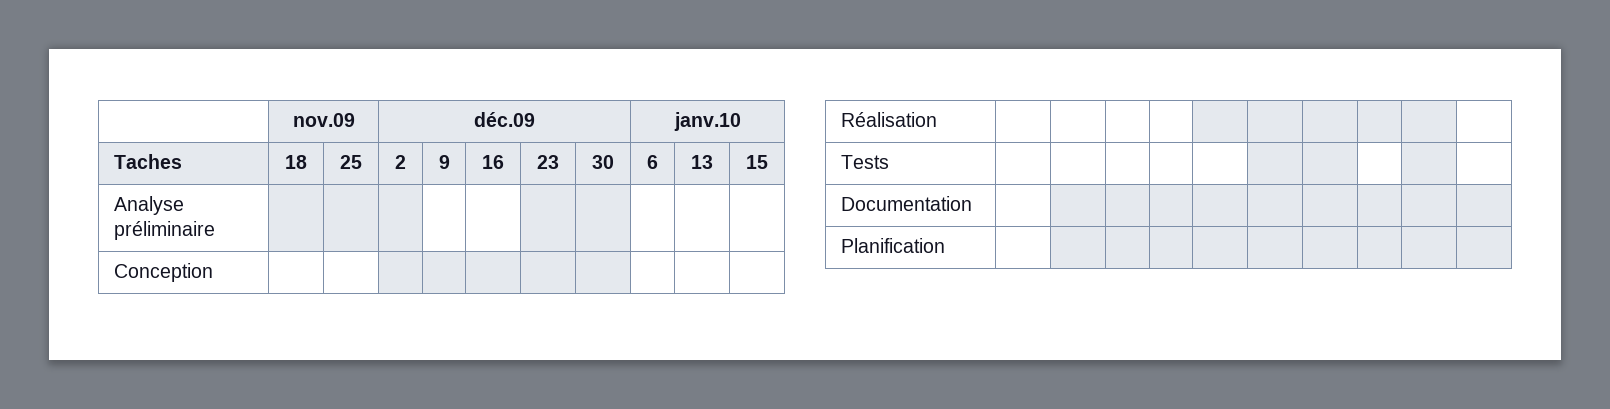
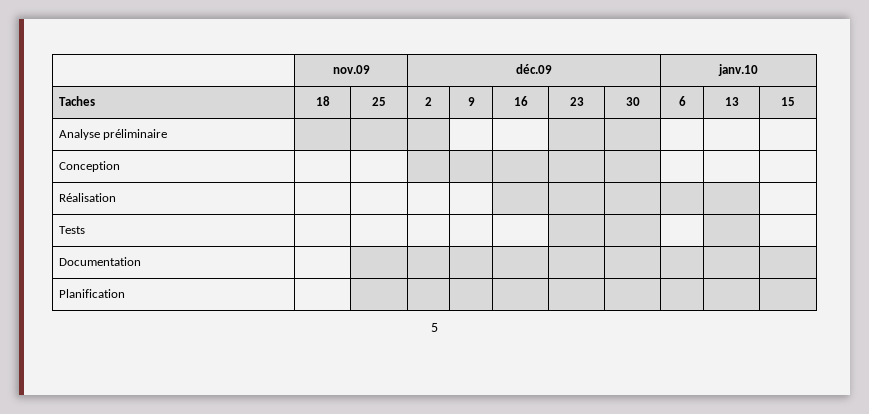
(945, 245) none -> [431,323,438,332] // 5

